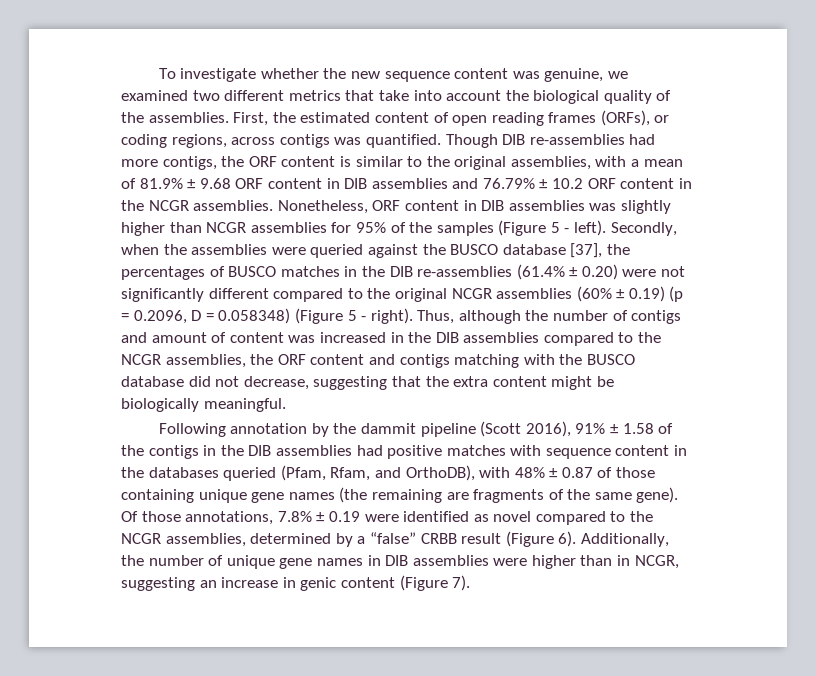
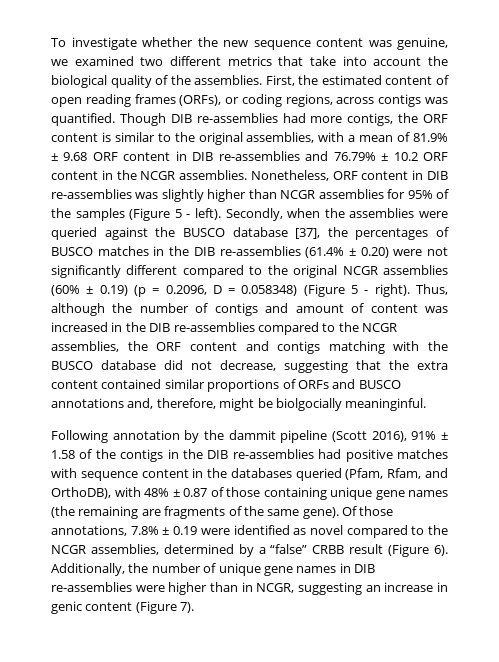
[371,178,448,189] assemblies -> [218,151,300,161] re-assemblies
[508,200,585,211] assemblies -> [51,189,132,199] re-assemblies
[463,332,540,343] assemblies -> [173,322,255,332] re-assemblies
[551,376,614,390] [121,398,286,412] might be biologically meaningful. -> [101,379,401,392] [51,398,427,411] contained similar proportions of ORFs and BUSCO annotations and, therefore, might be biolgocially meaninginful.
[275,445,352,456] assemblies -> [232,449,314,459] re-assemblies
[412,555,489,566] assemblies -> [51,582,132,592] re-assemblies

